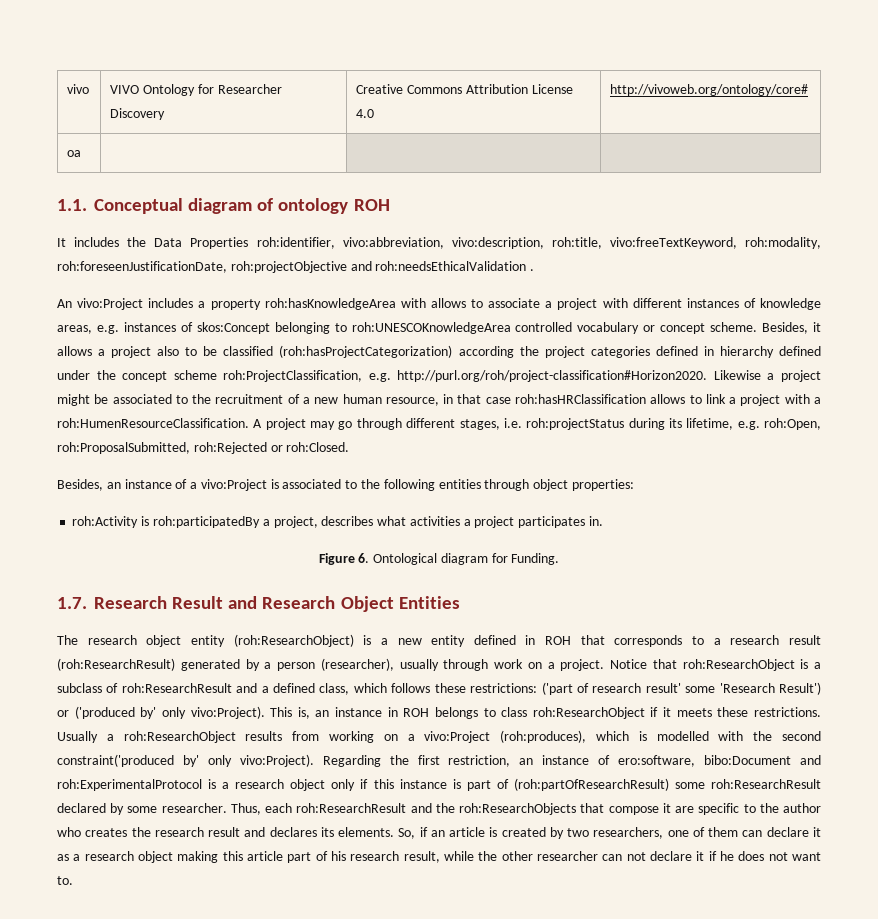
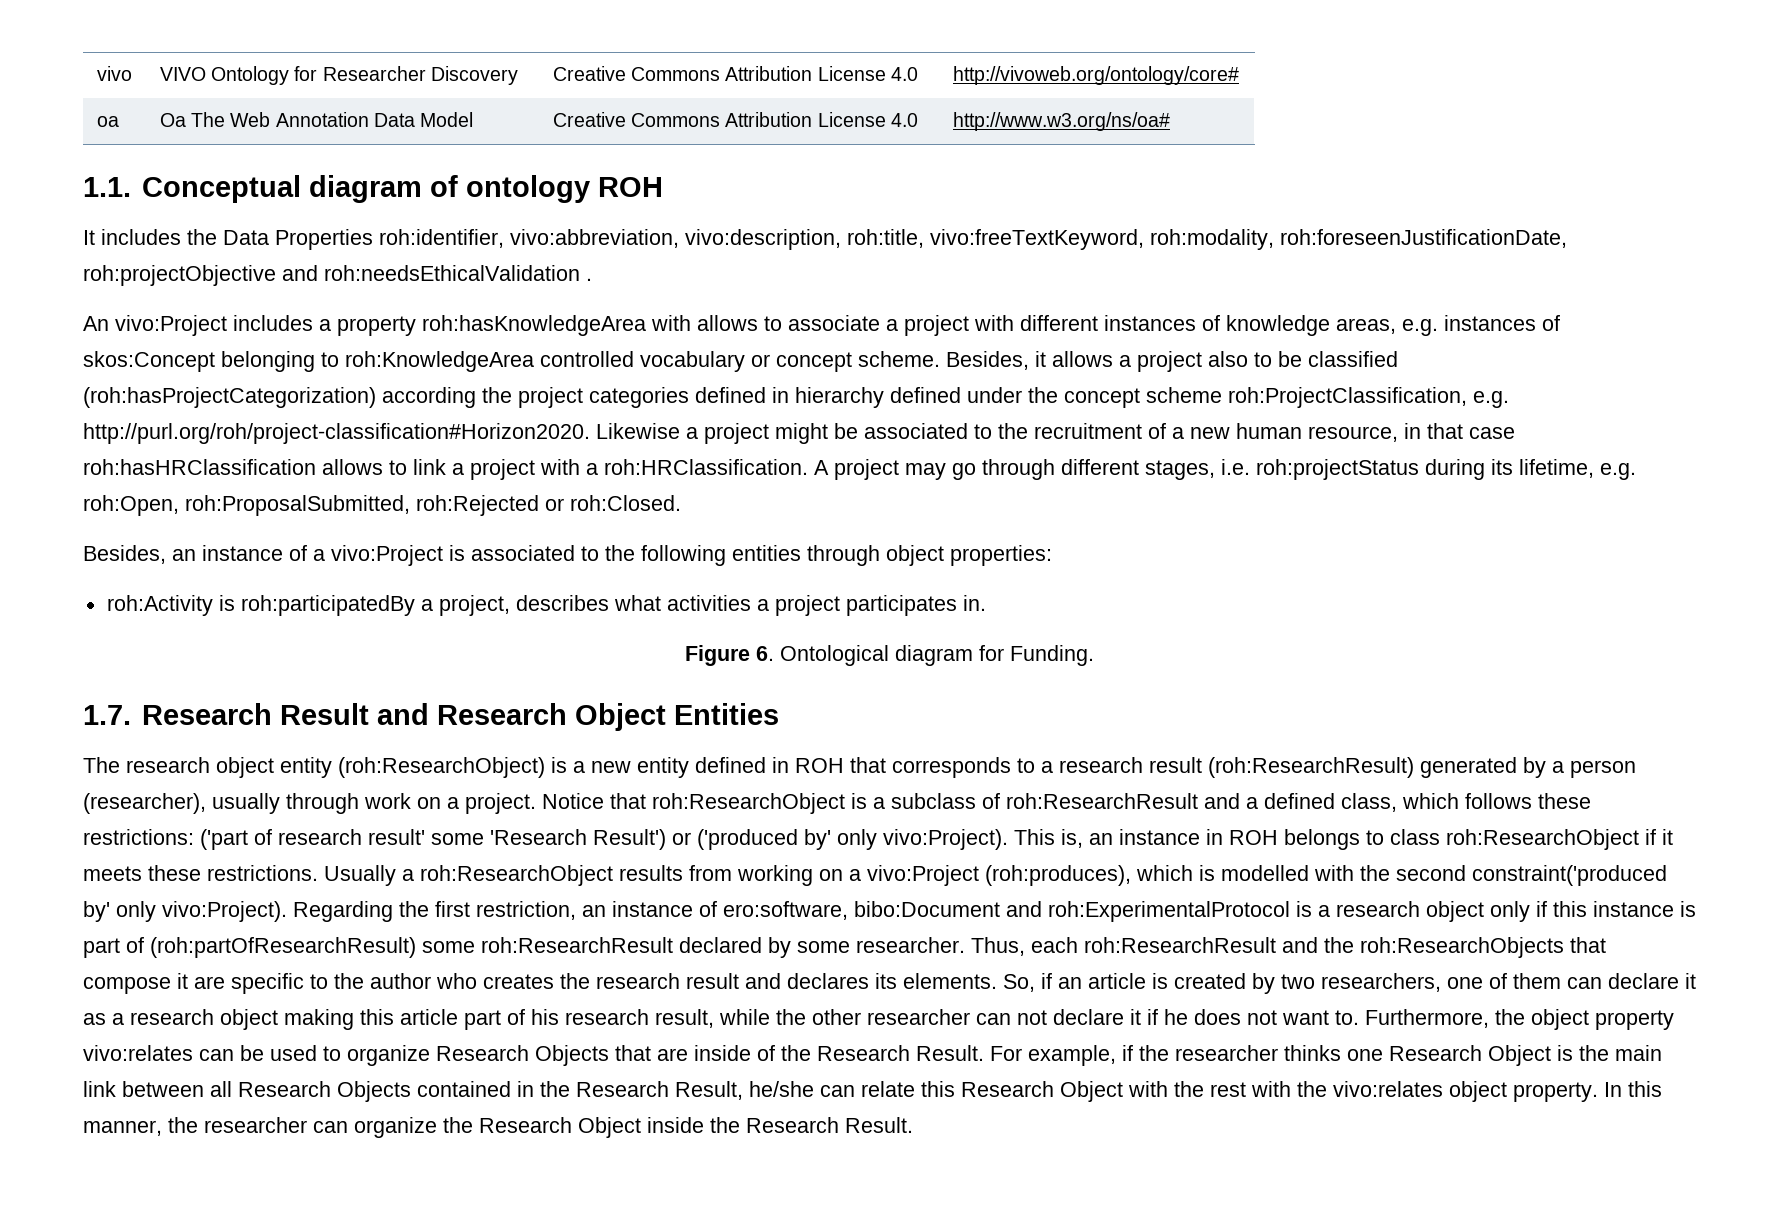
(82, 153) | | -> [159,112,474,127] [552,112,918,127] [952,112,1170,131] Oa The Web Annotation Data Model | Creative Commons Attribution License 4.0 | http://www.w3.org/ns/oa#
[351,322,511,334] roh:UNESCOKnowledgeArea -> [345,351,534,372] roh:KnowledgeArea
[57,418,249,428] roh:HumenResourceClassification. -> [604,459,808,475] roh:HRClassification.
(73, 880) none -> [1365,1009,1674,1030] [83,1045,1662,1066] [83,1081,1662,1102] [83,1117,913,1138] Furthermore, the object property vivo:relates can be used to organize Research Objects that are inside of the Research Result. For example, if the researcher thinks one Research Object is the main link between all Research Objects contained in the Research Result, he/she can relate this Research Object with the rest with the vivo:relates object property. In this manner, the researcher can organize the Research Object inside the Research Result.

